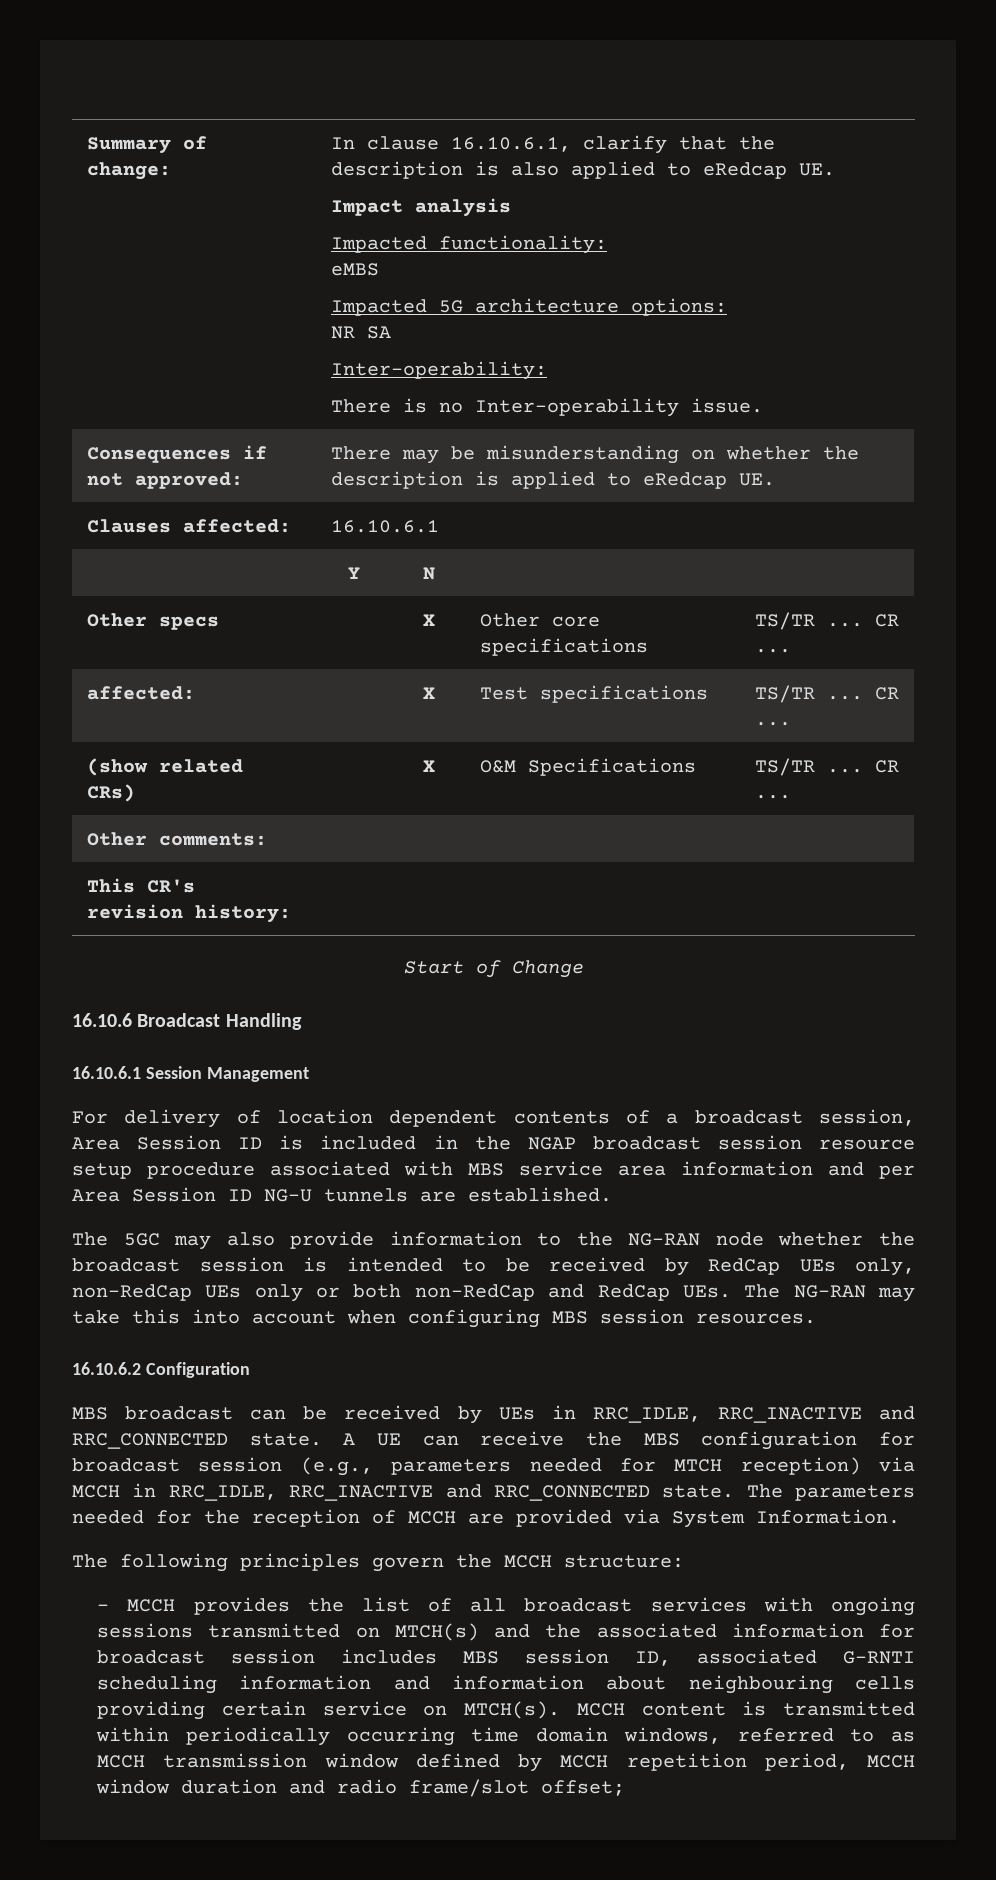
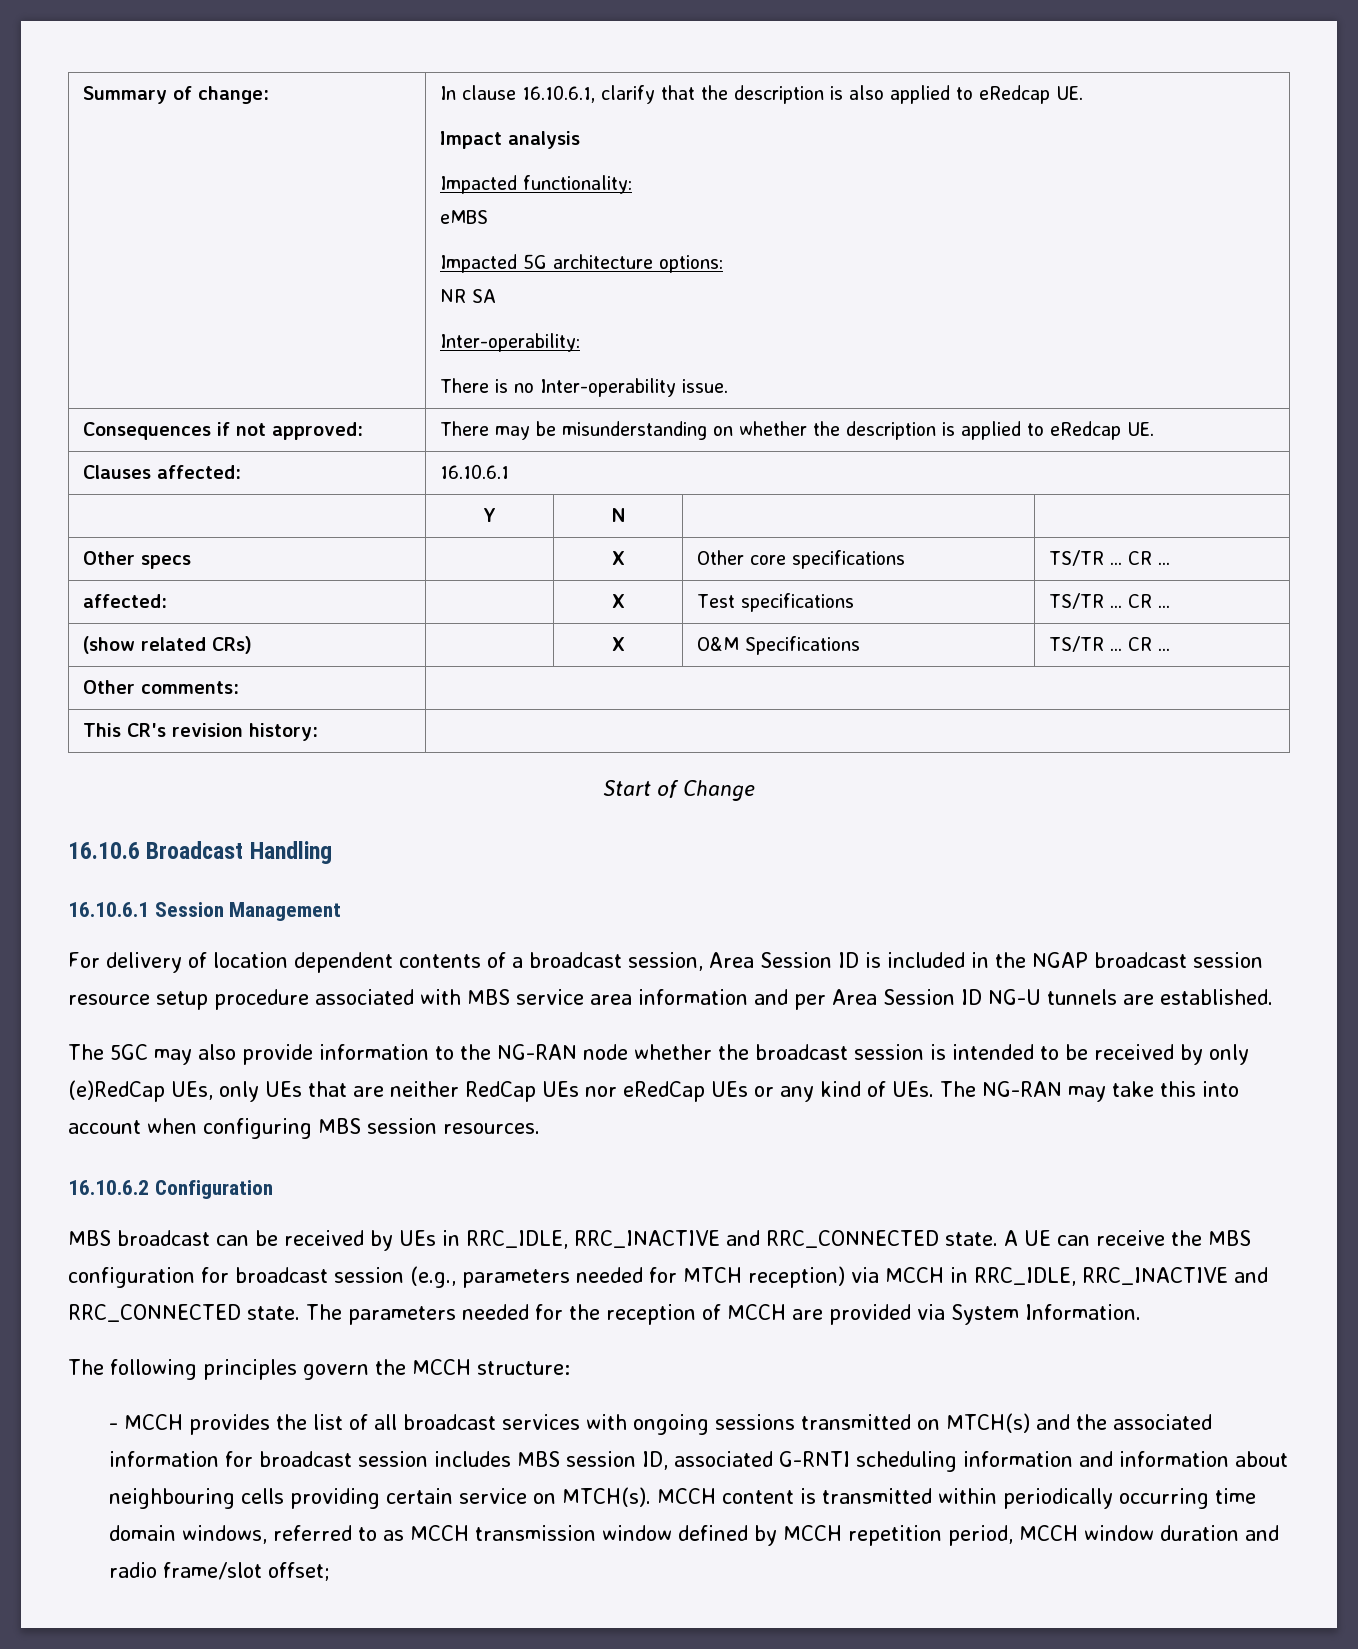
[708,1258,915,1276] [72,1284,670,1302] RedCap UEs only, non-RedCap UEs only or both non-RedCap and RedCap -> [1209,1044,1249,1065] [68,1080,886,1102] only (e)RedCap UEs, only UEs that are neither RedCap UEs nor eRedCap UEs or any kind of

